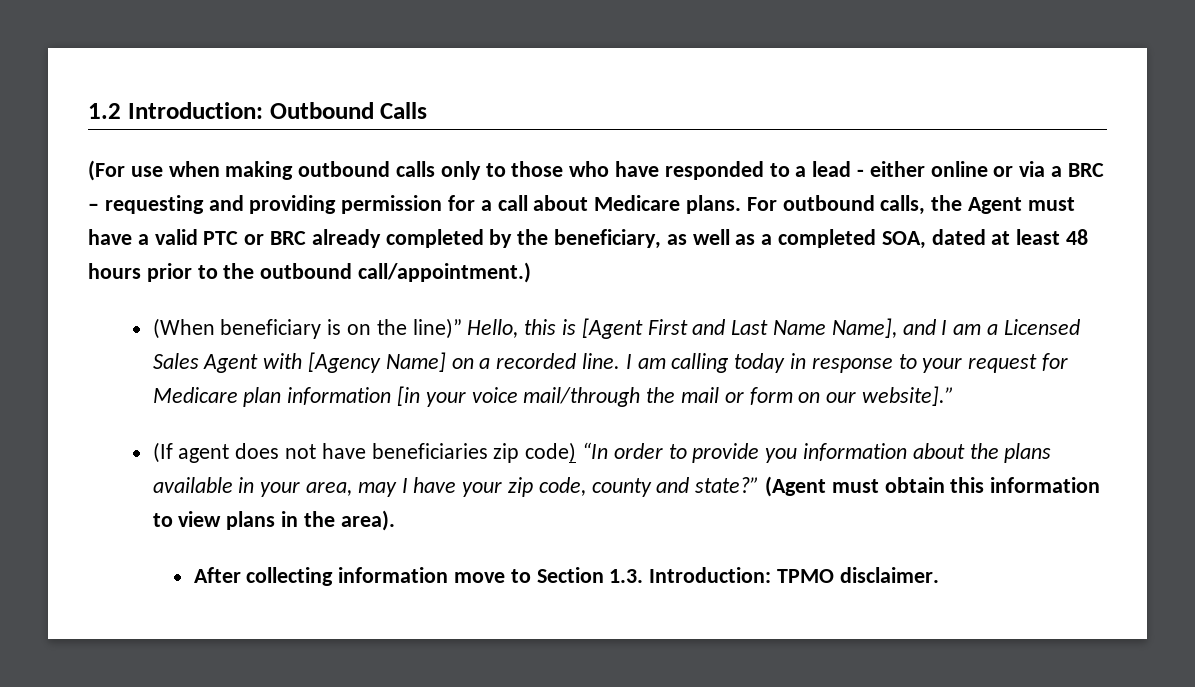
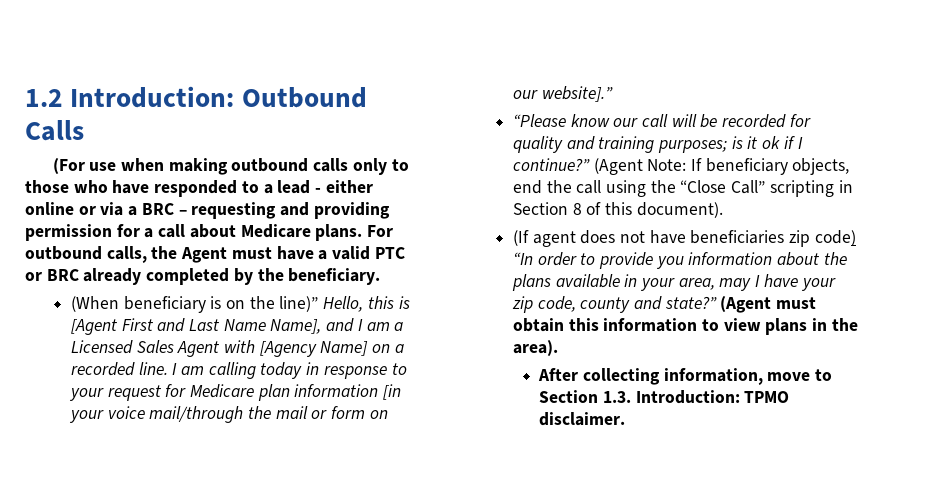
[554,229,1089,249] [88,262,532,283] beneficiary, as well as a completed SOA, dated at least 48 hours prior to the outbound call/appointment.) -> [288,268,381,285] beneficiary.
(955, 396) none -> [512,114,811,128] [512,136,803,153] [512,158,850,175] [512,180,853,197] [512,202,723,218] // “Please know our call will be recorded for quality and training purposes; is it ok if I continue?” (Agent Note: If beneficiary objects, end the call using the “Close Call” scripting in Section 8 of this document).
[338,567,449,583] information -> [663,368,763,385] information,

